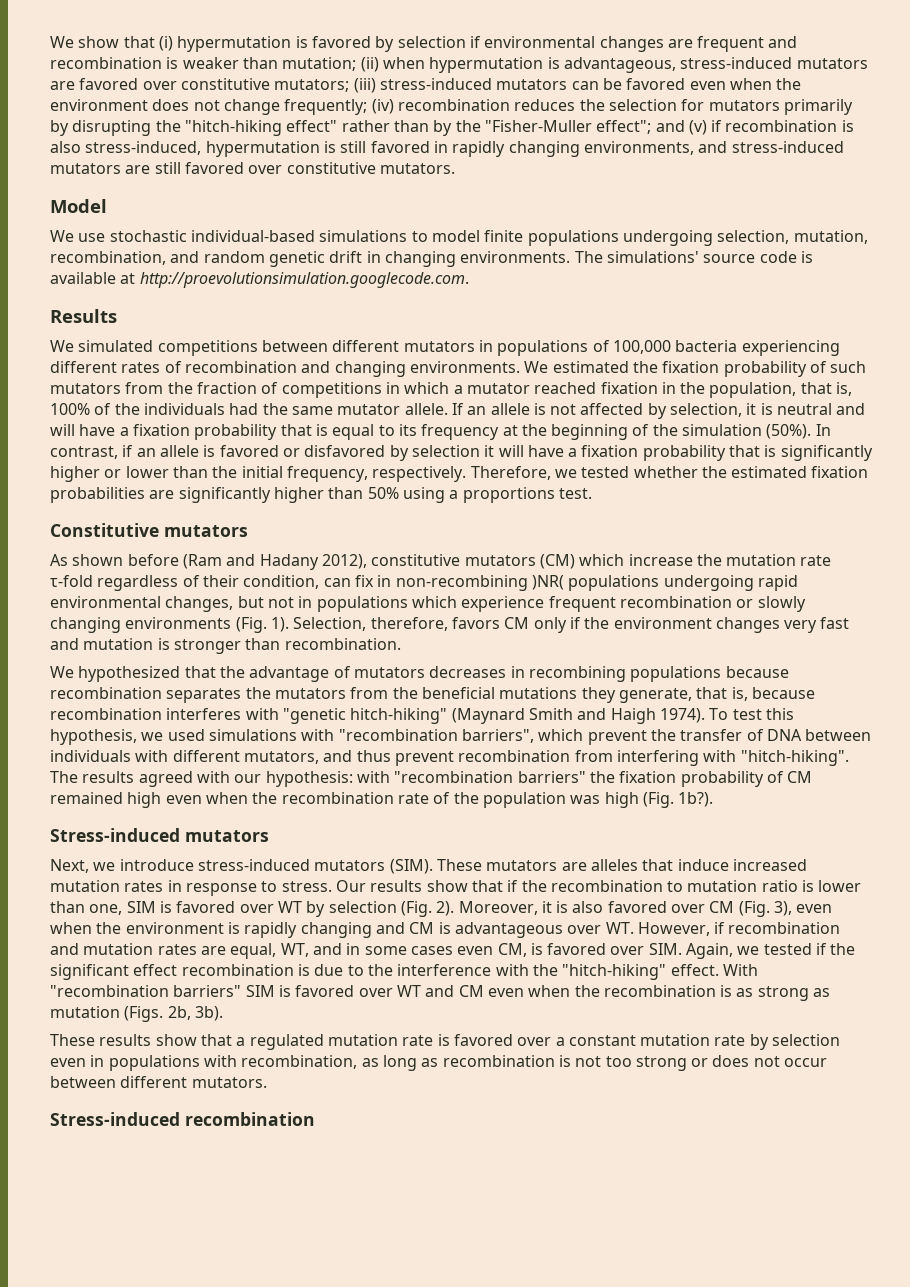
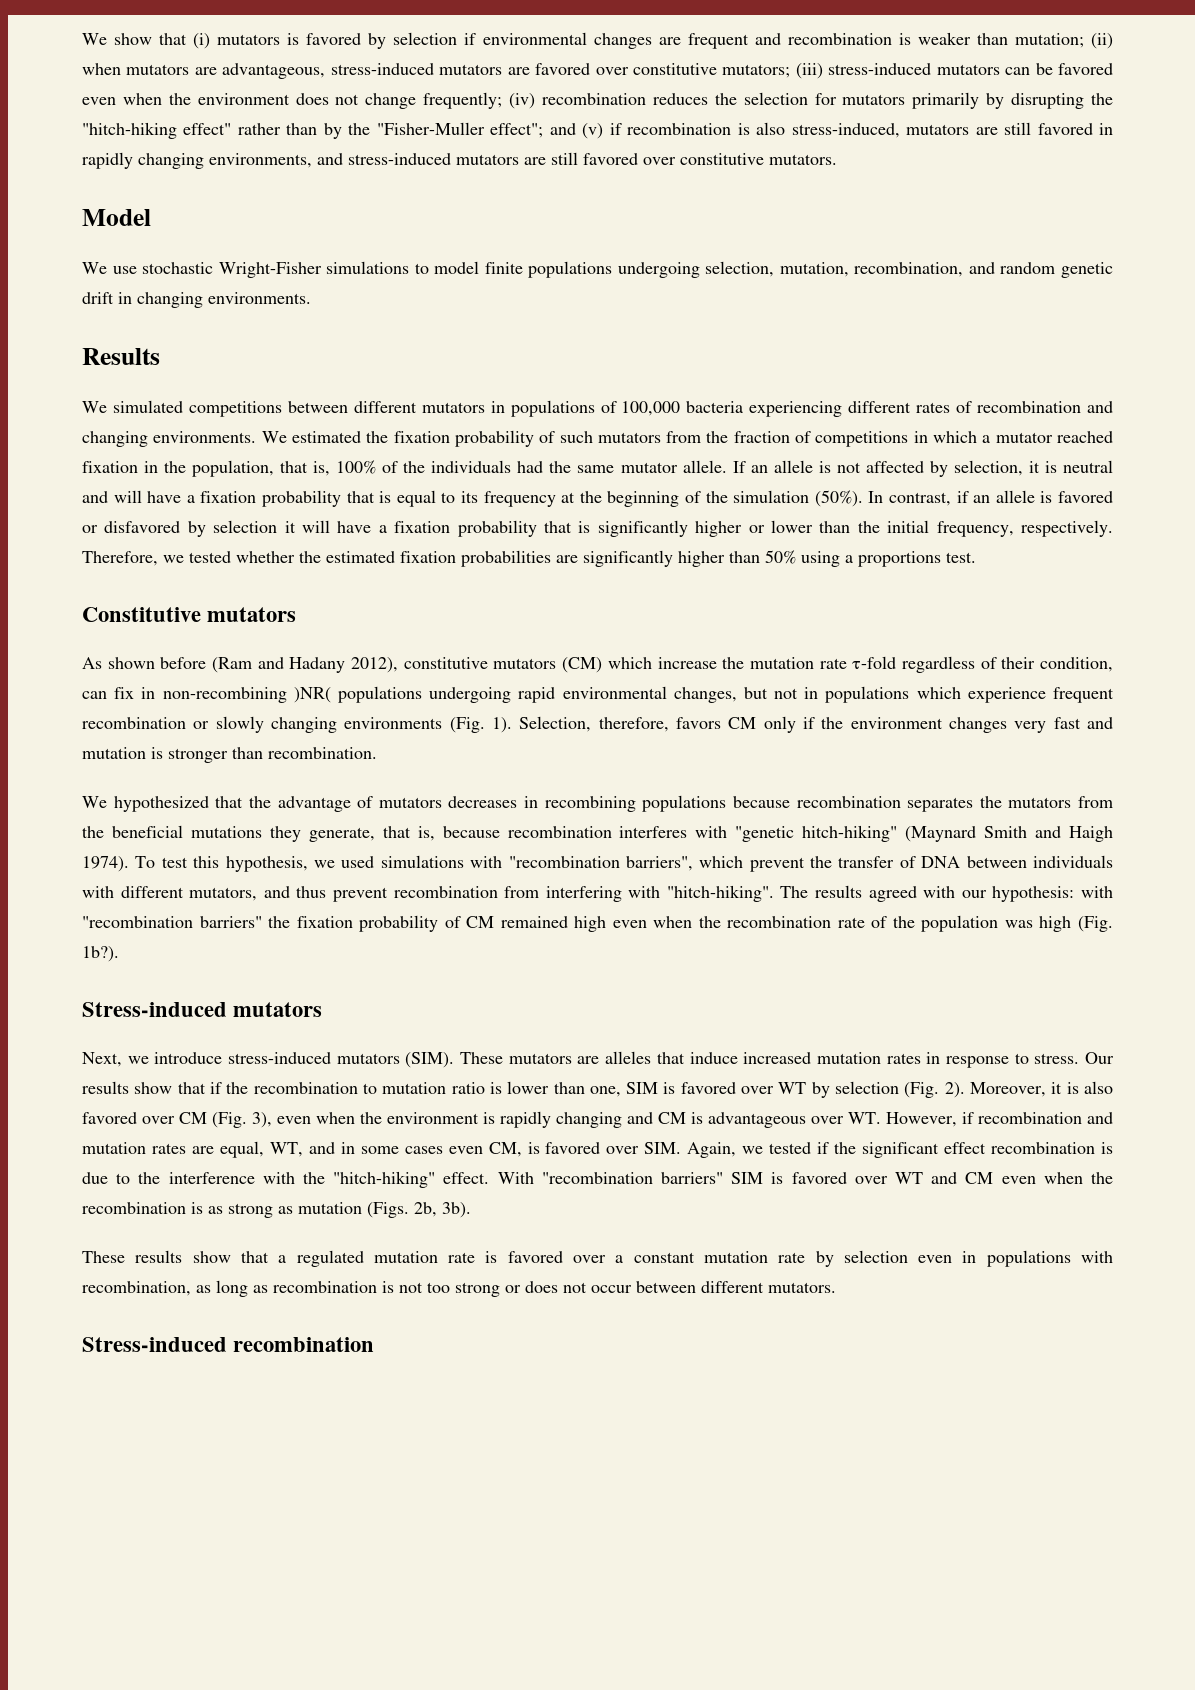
[177,36,292,52] hypermutation -> [217,34,281,45] mutators
[429,57,560,73] hypermutation is -> [126,64,217,75] mutators are
[205,141,336,157] hypermutation is -> [906,124,998,135] mutators are
[190,230,315,242] individual-based -> [218,262,322,278] Wright-Fisher
[574,251,813,263] [50,272,469,288] The simulations' source code is available at http://proevolutionsimulation.googlecode.com. -> (311, 298) none

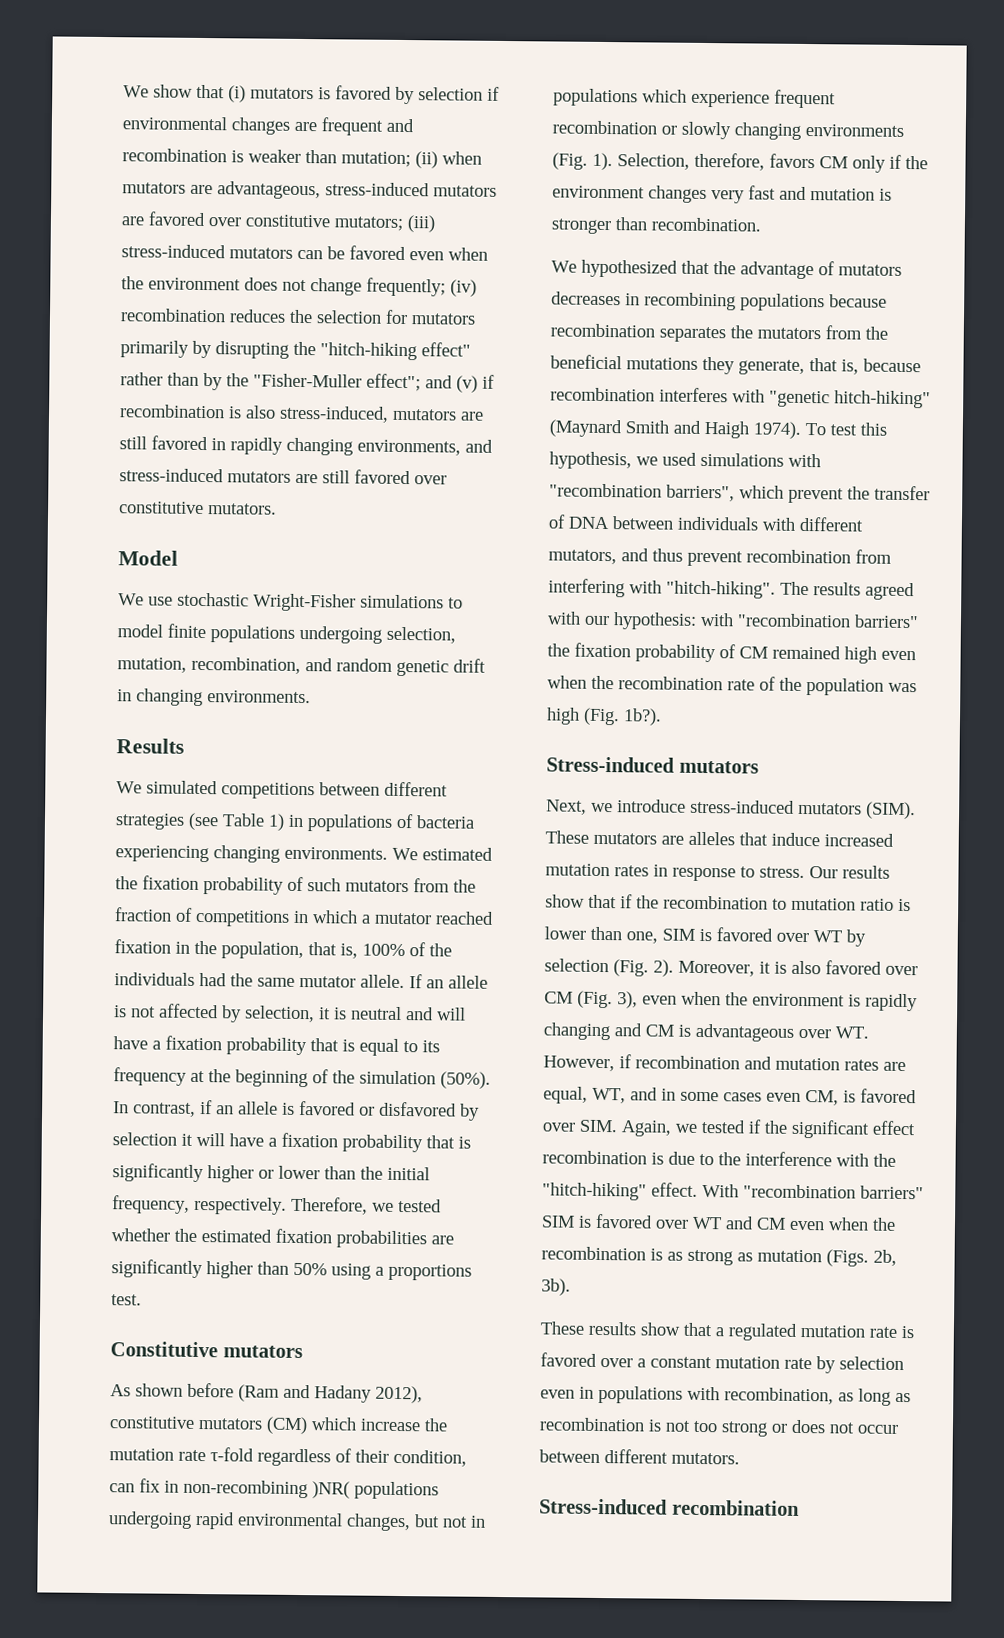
[421,402,485,413] mutators -> [115,812,285,831] strategies (see Table 1)
[621,401,681,416] 100,000 -> (414, 821) none
[848,401,1113,413] different rates of recombination and -> (209, 854) none

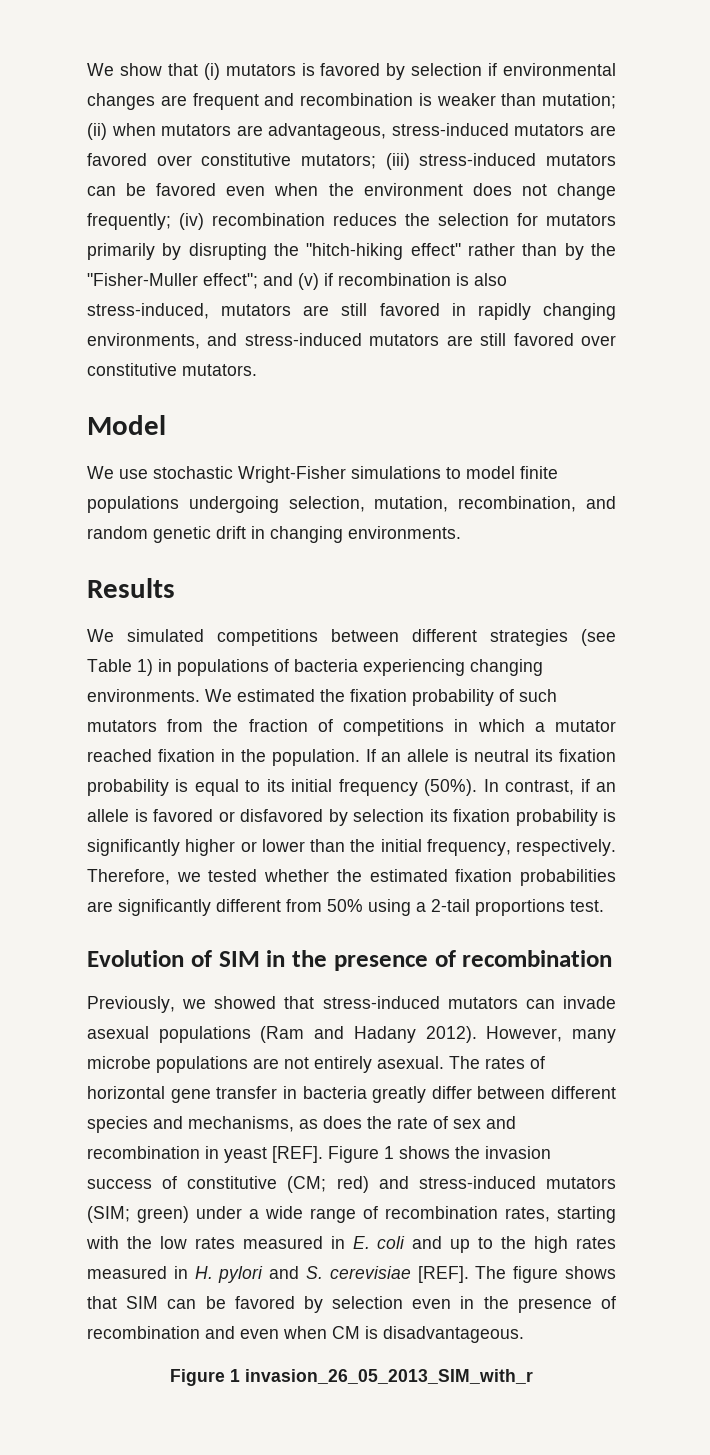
[221,941,452,960] [114,972,488,989] [114,1003,466,1023] [113,1035,339,1056] population, that is, 100% of the individuals had the same mutator allele. If an allele is not affected by selection, it is neutral and will have a fixation probability that -> [271,749,617,766] [87,779,169,796] population. If an allele is neutral its fixation probability
[113,1067,436,1088] frequency at the beginning of the simulation -> [291,779,418,796] initial frequency
[181,1132,455,1153] it will have a fixation probability that -> [429,809,598,826] its fixation probability
[206,1261,289,1279] higher than -> [216,899,322,912] different from
(384, 1271) none -> [431,899,470,912] 2-tail
[110,1341,303,1359] [110,1382,423,1404] [109,1416,448,1435] [109,1447,467,1467] [109,1478,439,1500] [108,1511,486,1532] [553,88,836,109] [552,120,904,140] [552,152,928,173] [552,185,892,204] [551,217,761,235] [551,259,902,280] [551,291,887,312] [550,323,888,343] [550,354,921,375] [550,387,931,409] [549,419,887,439] [549,451,821,470] [549,483,930,504] [548,514,864,532] [548,548,892,567] [548,578,915,601] [547,611,919,630] [547,642,916,664] [547,675,917,696] [546,707,662,726] [546,756,759,774] [546,799,916,820] [545,830,894,847] [545,863,890,882] [545,894,911,912] [544,926,866,947] [544,958,918,977] [544,990,918,1012] [543,1022,869,1042] [543,1054,906,1072] [543,1086,917,1106] [542,1119,916,1139] [542,1150,896,1167] [542,1182,924,1201] [541,1213,896,1231] [541,1246,897,1267] [541,1278,571,1296] [540,1321,914,1341] [540,1352,904,1374] [540,1385,911,1406] [539,1417,898,1437] [539,1449,740,1465] [539,1498,800,1516] Constitutive mutators // As shown before (Ram and Hadany 2012), constitutive mutators (CM) which increase the mutation rate τ-fold regardless of their condition, can fix in non-recombining )NR( populations undergoing rapid environmental changes, but not in populations which experience frequent recombination or slowly changing environments (Fig. 1). Selection, therefore, favors CM only if the environment changes very fast and mutation is stronger than recombination. // We hypothesized that the advantage of mutators decreases in recombining populations because recombination separates the mutators from the beneficial mutations they generate, that is, because recombination interferes with "genetic hitch-hiking" (Maynard Smith and Haigh 1974). To test this hypothesis, we used simulations with "recombination barriers", which prevent the transfer of DNA between individuals with different mutators, and thus prevent recombination from interfering with "hitch-hiking". The results agreed with our hypothesis: with "recombination barriers" the fixation probability of CM remained high even when the recombination rate of the population was high (Fig. 1b?). // Stress-induced mutators // Next, we introduce stress-induced mutators (SIM). These mutators are alleles that induce increased mutation rates in response to stress. Our results show that if the recombination to mutation ratio is lower than one, SIM is favored over WT by selection (Fig. 2). Moreover, it is also favored over CM (Fig. 3), even when the environment is rapidly changing and CM is advantageous over WT. However, if recombination and mutation rates are equal, WT, and in some cases even CM, is favored over SIM. Again, we tested if the significant effect recombination is due to the interference with the "hitch-hiking" effect. With "recombination barriers" SIM is favored over WT and CM even when the recombination is as strong as mutation (Figs. 2b, 3b). // These results show that a regulated mutation rate is favored over a constant mutation rate by selection even in populations with recombination, as long as recombination is not too strong or does not occur between different mutators. // Stress-induced recombination -> [87,950,613,971] [87,996,616,1013] [87,1026,616,1043] [87,1056,545,1073] [87,1086,616,1103] [87,1116,516,1133] [87,1146,551,1163] [87,1176,616,1193] [87,1206,616,1223] [86,1236,616,1253] [87,1266,617,1283] [87,1296,616,1313] [87,1326,524,1343] [170,1369,533,1386] Evolution of SIM in the presence of recombination // Previously, we showed that stress-induced mutators can invade asexual populations (Ram and Hadany 2012). However, many microbe populations are not entirely asexual. The rates of horizontal gene transfer in bacteria greatly differ between different species and mechanisms, as does the rate of sex and recombination in yeast [REF]. Figure 1 shows the invasion success of constitutive (CM; red) and stress-induced mutators (SIM; green) under a wide range of recombination rates, starting with the low rates measured in E. coli and up to the high rates measured in H. pylori and S. cerevisiae [REF]. The figure shows that SIM can be favored by selection even in the presence of recombination and even when CM is disadvantageous. // Figure 1 invasion_26_05_2013_SIM_with_r

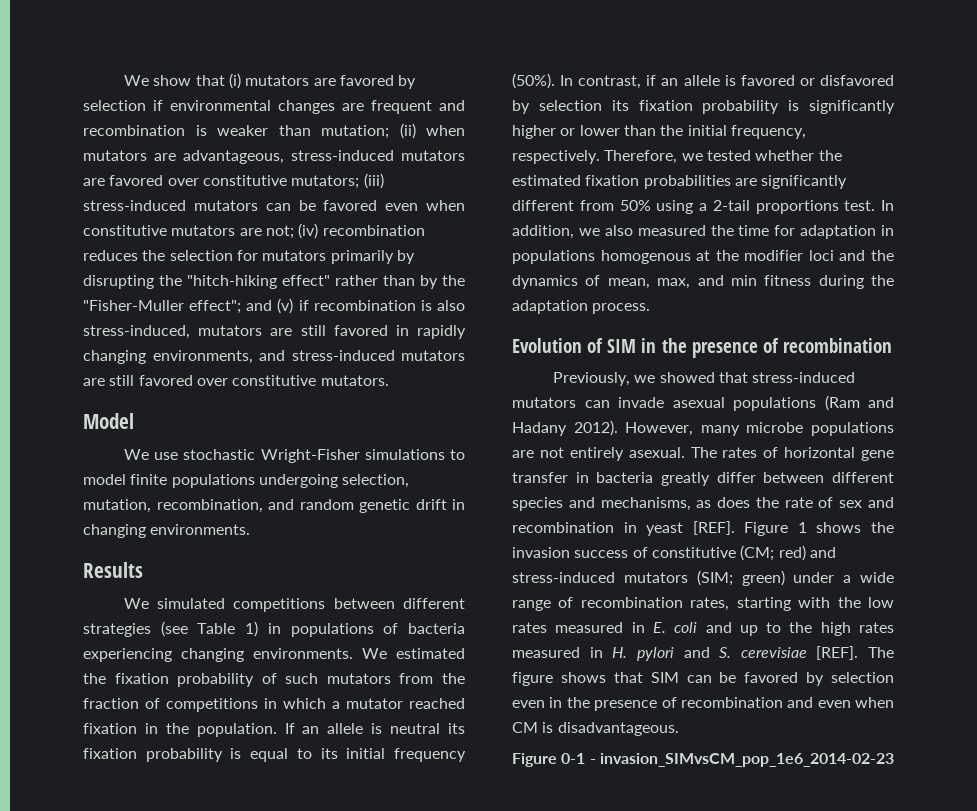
[301,63,315,76] is -> [313,78,336,86] are
[328,183,616,200] [87,213,171,230] the environment does not change frequently; -> [83,225,294,239] constitutive mutators are not;
(604, 906) none -> [881,200,894,211] [512,225,894,239] [512,250,894,264] [512,275,894,289] [512,300,651,314] In addition, we also measured the time for adaptation in populations homogenous at the modifier loci and the dynamics of mean, max, and min fitness during the adaptation process.
[230,1369,533,1384] 1 invasion_26_05_2013_SIM_with_r -> [561,753,894,767] 0-1 - invasion_SIMvsCM_pop_1e6_2014-02-23

